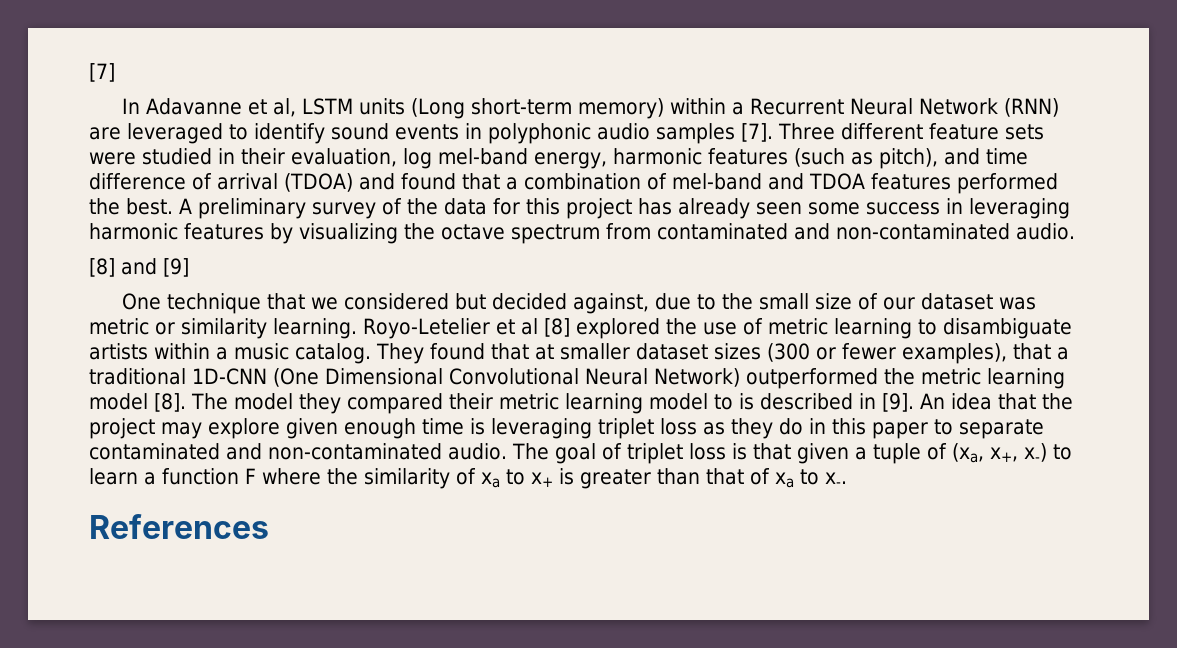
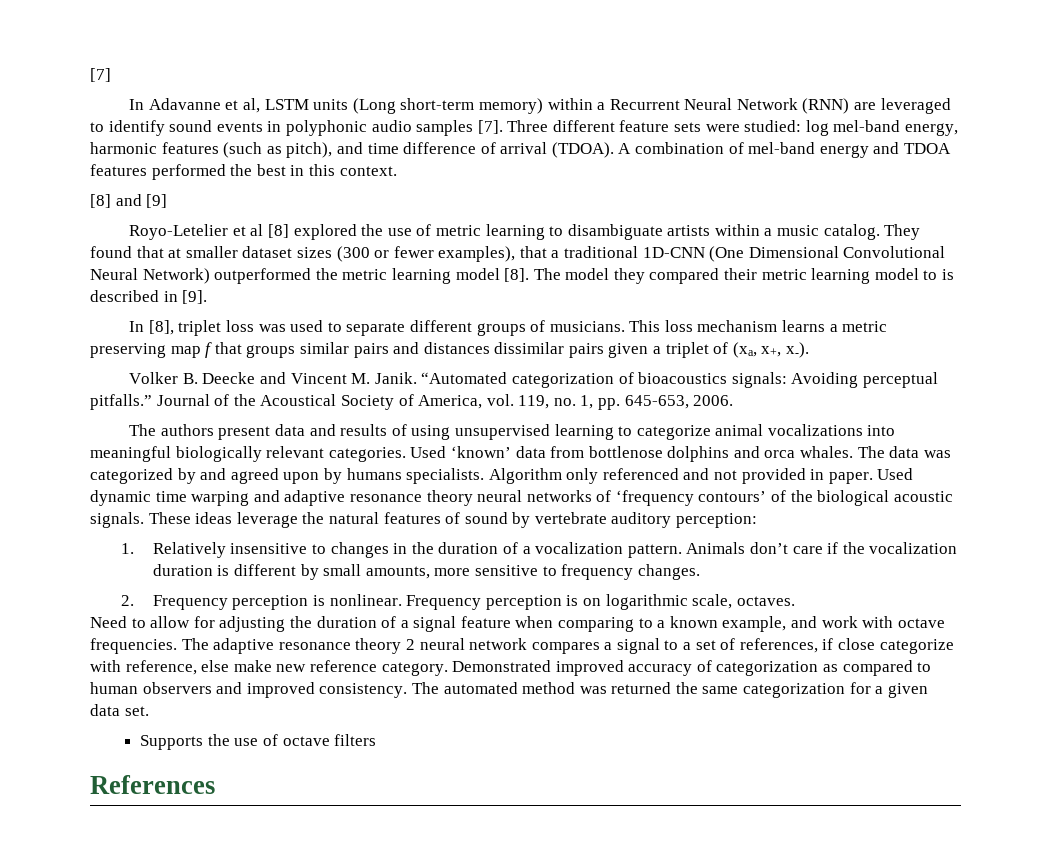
[142,148,397,167] studied in their evaluation, -> [744,120,802,132] studied:
[284,173,518,192] (TDOA) and found that a -> [551,142,632,158] (TDOA). A
(762, 181) none -> [819,145,869,158] energy
[126,198,1070,219] [89,223,1075,244] [89,258,189,277] [122,293,1037,314] [89,318,357,339] best. A preliminary survey of the data for this project has already seen some success in leveraging harmonic features by visualizing the octave spectrum from contaminated and non-contaminated audio. // [8] and [9] // One technique that we considered but decided against, due to the small size of our dataset was metric or similarity learning. -> [256,164,397,176] [90,194,168,208] best in this context. // [8] and [9] //
[920,393,1073,410] [89,418,1044,439] [89,443,791,464] An idea that the project may explore given enough time is leveraging triplet loss as they do in this paper to separate contaminated and non-contaminated audio. The goal of triplet loss is that -> [129,320,888,336] [90,342,604,358] // In [8], triplet loss was used to separate different groups of musicians. This loss mechanism learns a metric preserving map f that groups similar pairs and distances dissimilar pairs
[873,443,921,464] tuple -> [665,342,709,358] triplet
[1024,443,1072,462] [89,468,847,489] x-) to learn a function F where the similarity of xa to x+ is greater than that of xa to x-. -> [786,342,810,358] [129,372,938,388] [90,394,734,410] [129,424,896,440] [90,446,951,462] [90,468,914,484] [90,490,953,506] [90,512,758,528] [121,542,958,558] [152,564,700,580] [121,594,795,610] [90,616,945,632] [90,638,954,654] [90,660,932,676] [90,682,928,698] [90,704,149,716] [140,734,377,750] x-). // Volker B. Deecke and Vincent M. Janik. “Automated categorization of bioacoustics signals: Avoiding perceptual pitfalls.” Journal of the Acoustical Society of America, vol. 119, no. 1, pp. 645-653, 2006. // The authors present data and results of using unsupervised learning to categorize animal vocalizations into meaningful biologically relevant categories. Used ‘known’ data from bottlenose dolphins and orca whales. The data was categorized by and agreed upon by humans specialists. Algorithm only referenced and not provided in paper. Used dynamic time warping and adaptive resonance theory neural networks of ‘frequency contours’ of the biological acoustic signals. These ideas leverage the natural features of sound by vertebrate auditory perception: // 1. Relatively insensitive to changes in the duration of a vocalization pattern. Animals don’t care if the vocalization duration is different by small amounts, more sensitive to frequency changes. // 2. Frequency perception is nonlinear. Frequency perception is on logarithmic scale, octaves. // Need to allow for adjusting the duration of a signal feature when comparing to a known example, and work with octave frequencies. The adaptive resonance theory 2 neural network compares a signal to a set of references, if close categorize with reference, else make new reference category. Demonstrated improved accuracy of categorization as compared to human observers and improved consistency. The automated method was returned the same categorization for a given data set. // Supports the use of octave filters

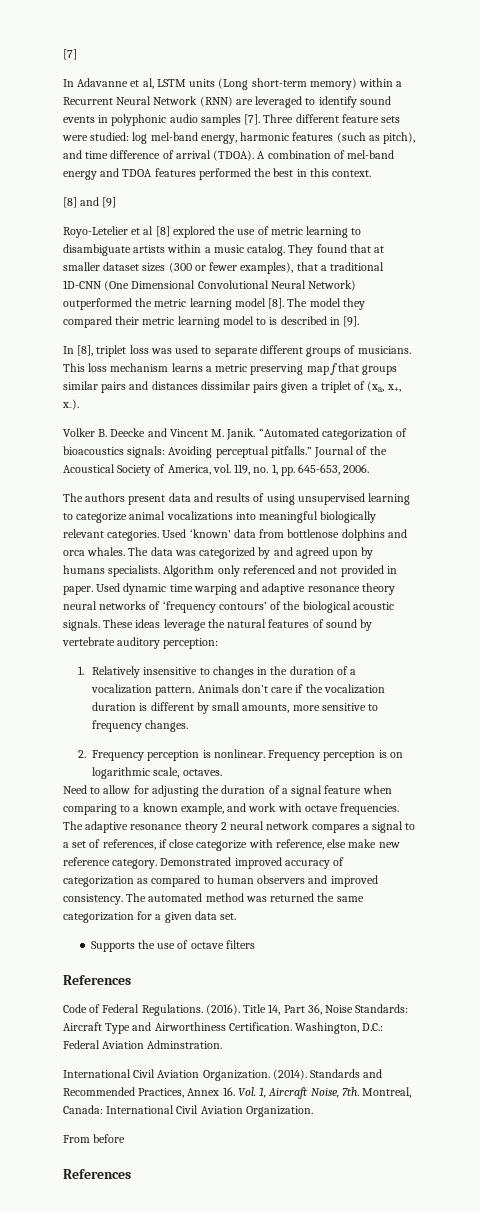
(215, 784) none -> [63,1004,409,1016] [63,1022,384,1034] [63,1040,223,1049] [63,1069,383,1081] [63,1087,412,1099] [63,1105,313,1117] [63,1134,126,1143] [63,1169,131,1179] // Code of Federal Regulations. (2016). Title 14, Part 36, Noise Standards: Aircraft Type and Airworthiness Certification. Washington, D.C.: Federal Aviation Adminstration. // International Civil Aviation Organization. (2014). Standards and Recommended Practices, Annex 16. Vol. 1, Aircraft Noise, 7th. Montreal, Canada: International Civil Aviation Organization. // From before // References

